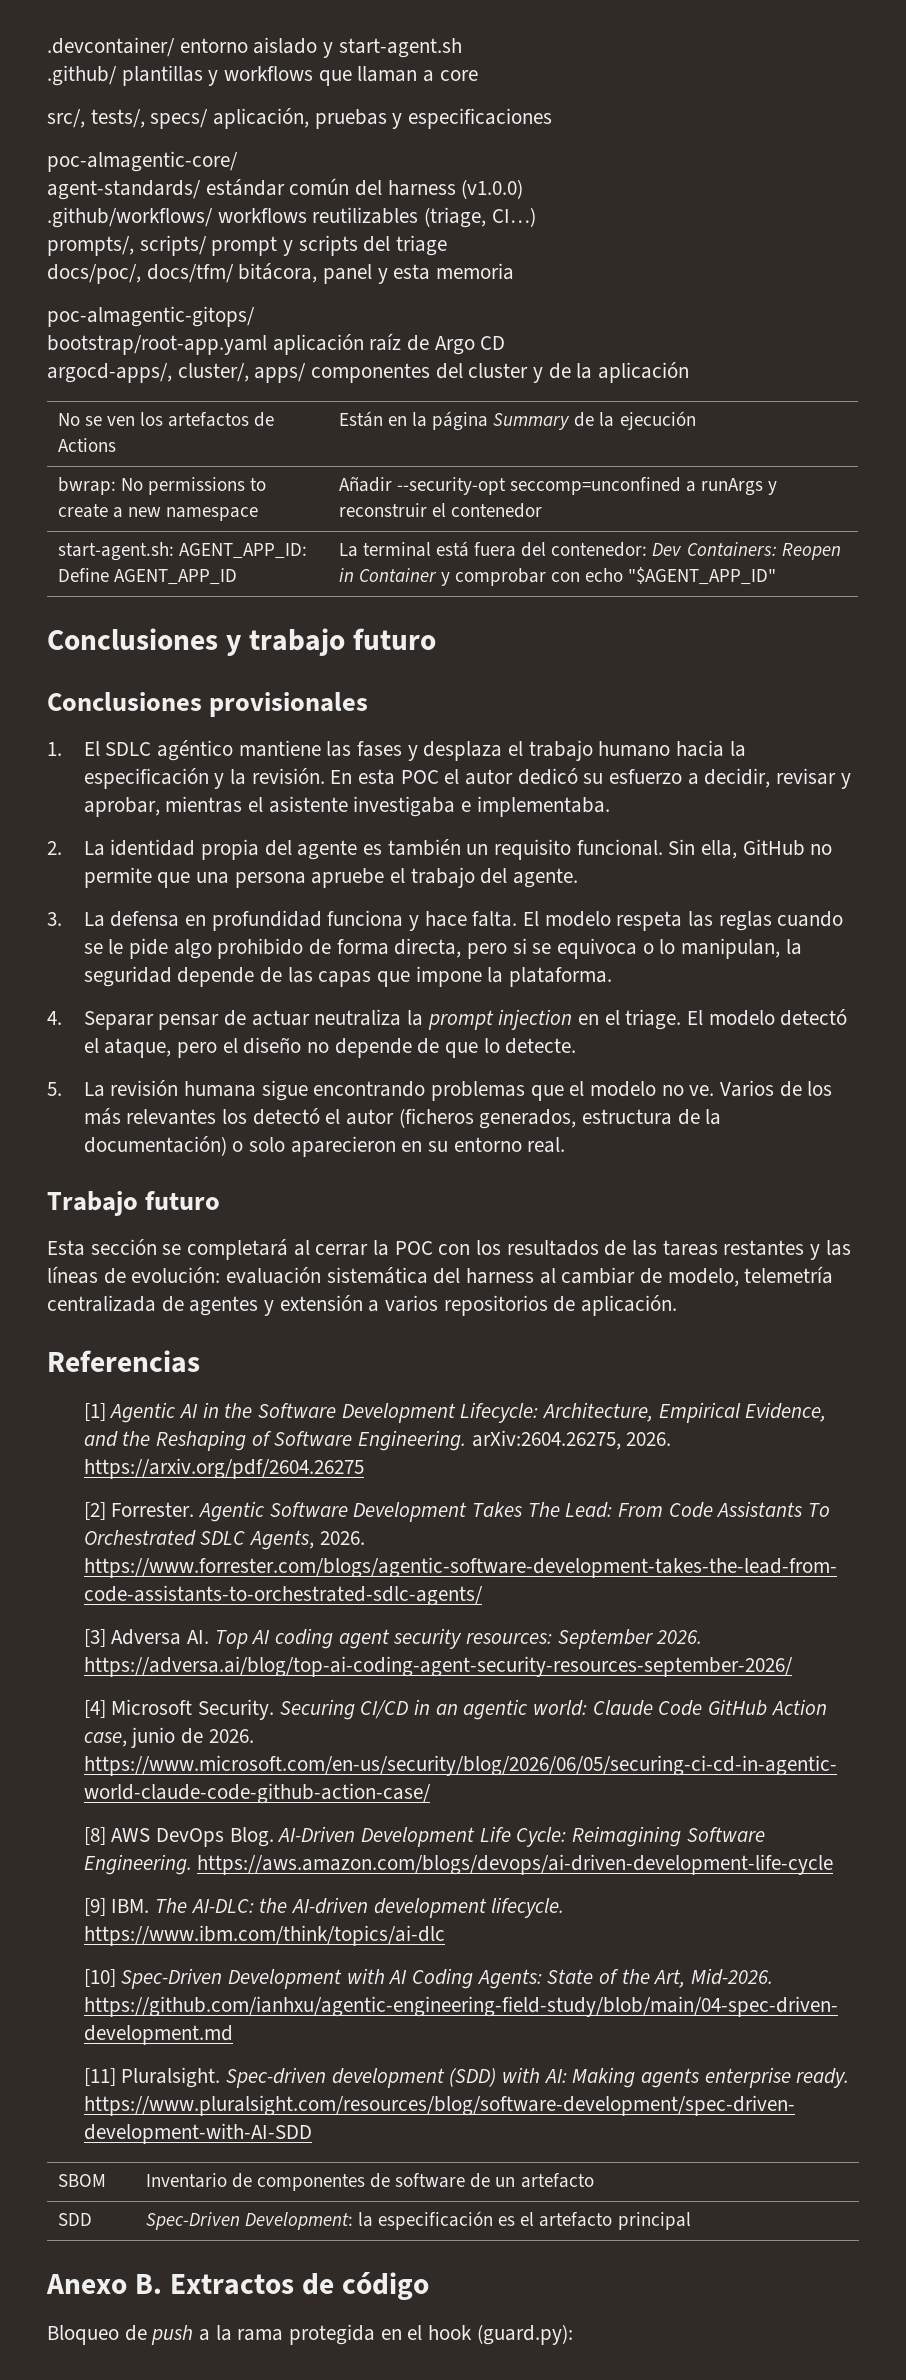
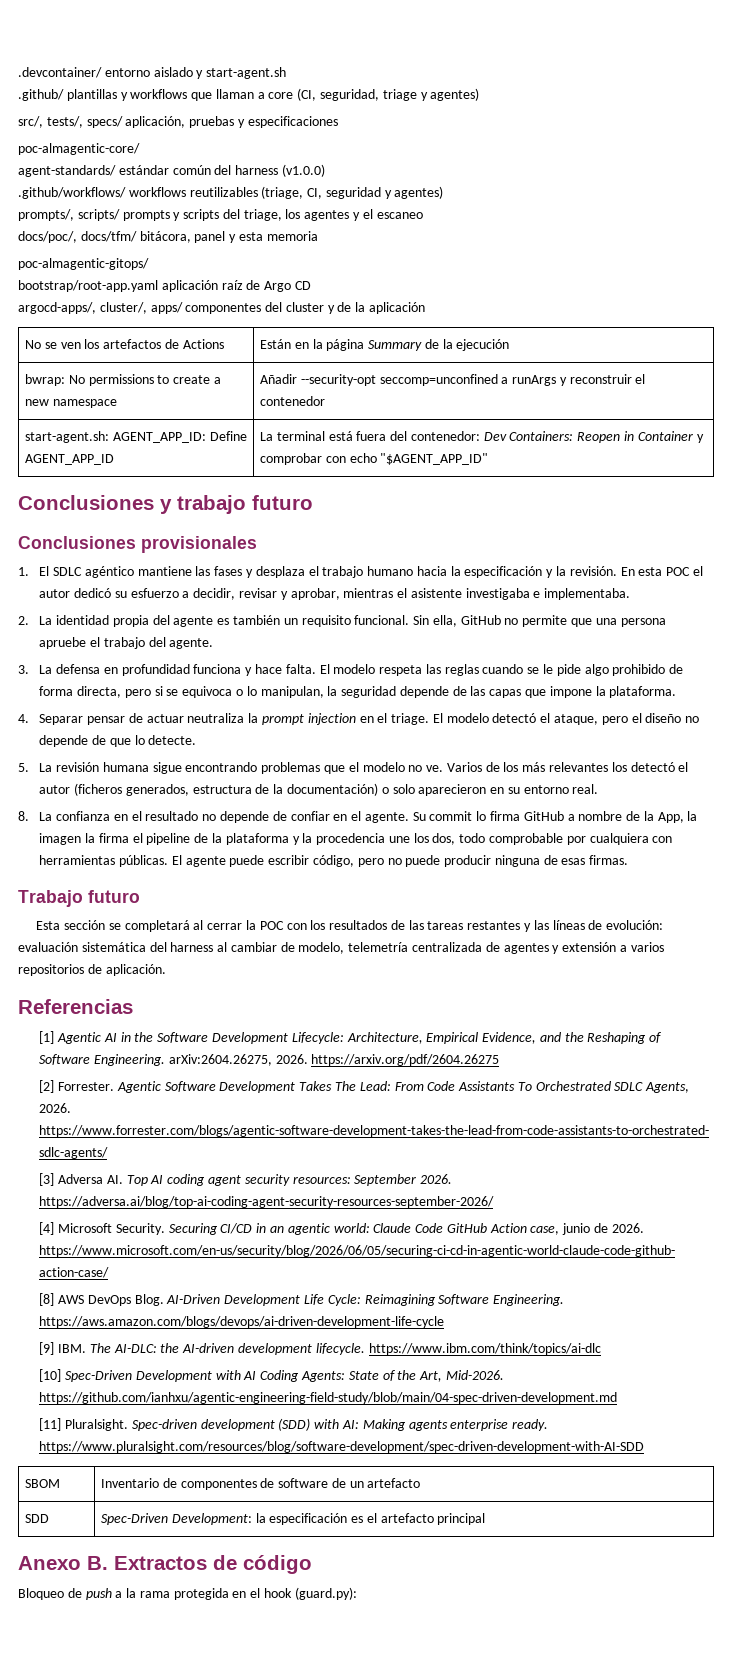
(478, 75) none -> [297,88,480,101] (CI, seguridad, triage y agentes)
[491,207,536,227] CI…) -> [307,186,444,199] CI, seguridad y agentes)
[211,236,278,256] prompt -> [122,210,170,221] prompts
[396,235,448,256] triage -> [243,209,423,221] triage, los agentes y el escaneo
(566, 1145) none -> [18,811,698,823] [39,833,673,845] [39,855,629,867] // 8. La confianza en el resultado no depende de confiar en el agente. Su commit lo firma GitHub a nombre de la App, la imagen la firma el pipeline de la plataforma y la procedencia une los dos, todo comprobable por cualquiera con herramientas públicas. El agente puede escribir código, pero no puede producir ninguna de esas firmas.

